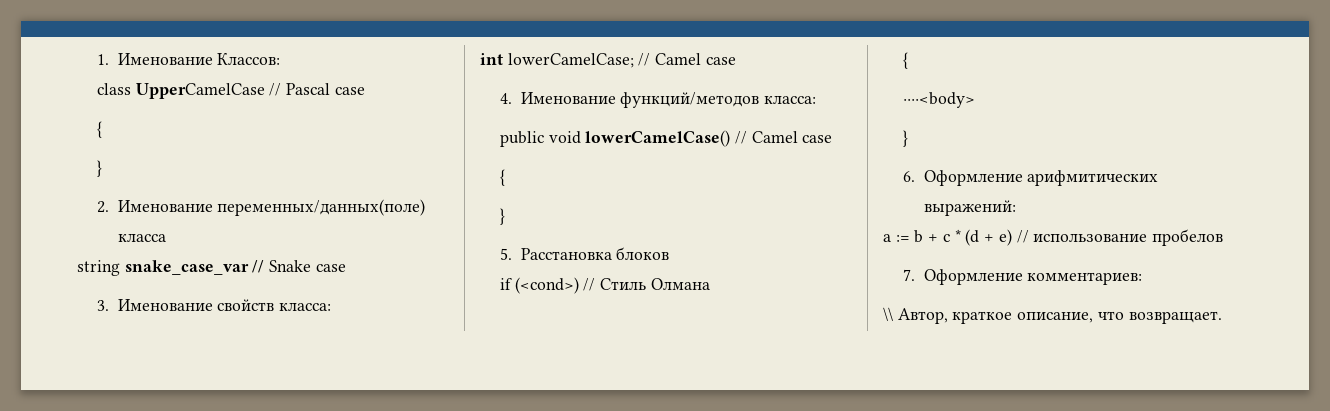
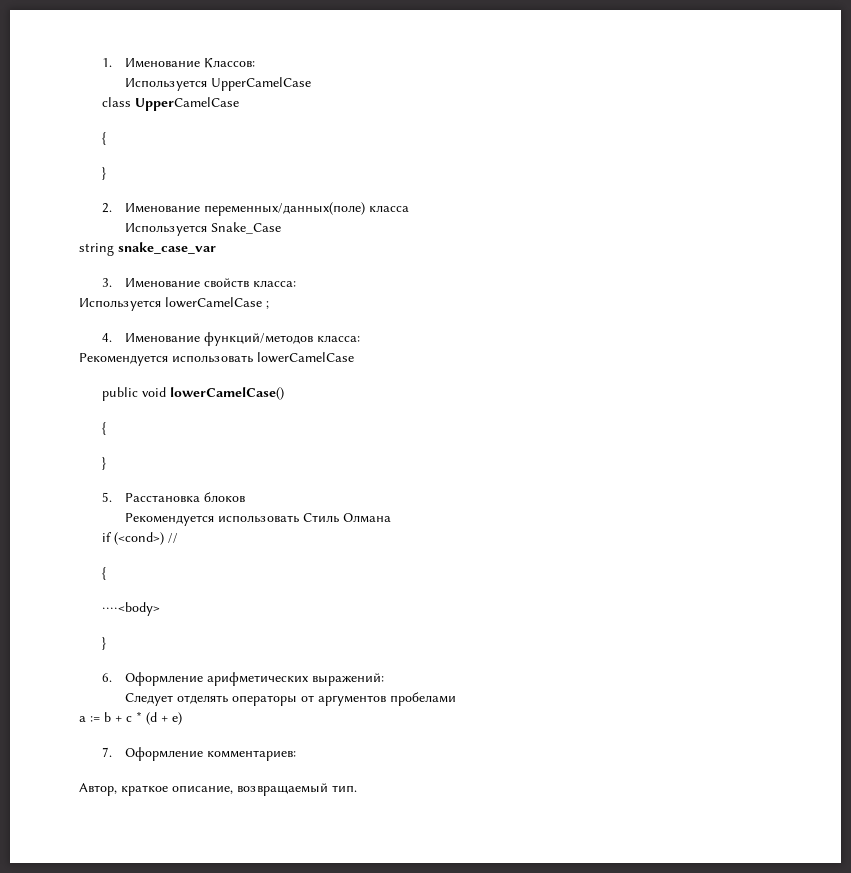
(281, 59) none -> [125,77,312,91] // Используется UpperCamelCase
[269,83,365,96] // Pascal case -> (240, 104) none
(166, 237) none -> [125,222,282,236] // Используется Snake_Case
[252,260,346,273] // Snake case -> (216, 248) none
[480,53,736,68] int lowerCamelCase; // Camel case -> [79,297,269,311] Используется lowerCamelCase ;
(817, 99) none -> [79,352,354,366] // Рекомендуется использовать lowerCamelCase
[735,131,833,144] // Camel case -> (285, 393) none
(670, 253) none -> [125,513,392,526] // Рекомендуется использовать Стиль Олмана
[600,278,710,290] Стиль Олмана -> (179, 538) none
[1027,170,1159,186] арифмитических -> [207,672,310,686] арифметических
(1016, 208) none -> [125,692,457,706] // Следует отделять операторы от аргументов пробелами
[1016,229,1223,246] // использование пробелов -> (182, 718) none
[883,307,893,321] \\ -> (297, 755) none
[1097,311,1222,324] что возвращает. -> [237,783,357,796] возвращаемый тип.

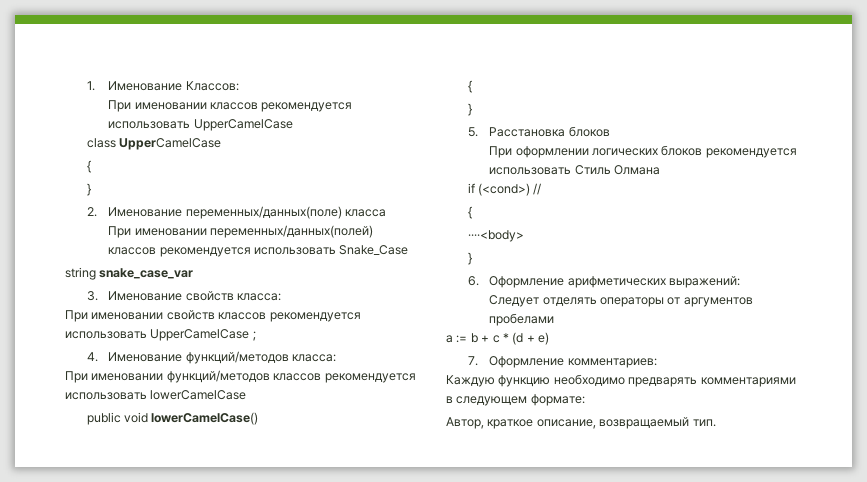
[125,78,208,91] Используется -> [108,100,353,112] [108,121,191,129] При именовании классов рекомендуется использовать
[125,223,208,236] Используется -> [108,225,374,238] [108,247,337,257] При именовании переменных/данных(полей) классов рекомендуется использовать
[79,297,262,311] Используется lowerCamelCase -> [65,310,361,322] [65,329,250,341] При именовании свойств классов рекомендуется использовать UpperCamelCase
[79,353,168,366] Рекомендуется -> [65,370,416,383] При именовании функций/методов классов рекомендуется
[125,513,215,526] Рекомендуется -> [489,145,797,158] При оформлении логических блоков рекомендуется
(297, 755) none -> [446,374,796,387] [446,394,585,406] // Каждую функцию необходимо предварять комментариями в следующем формате:

